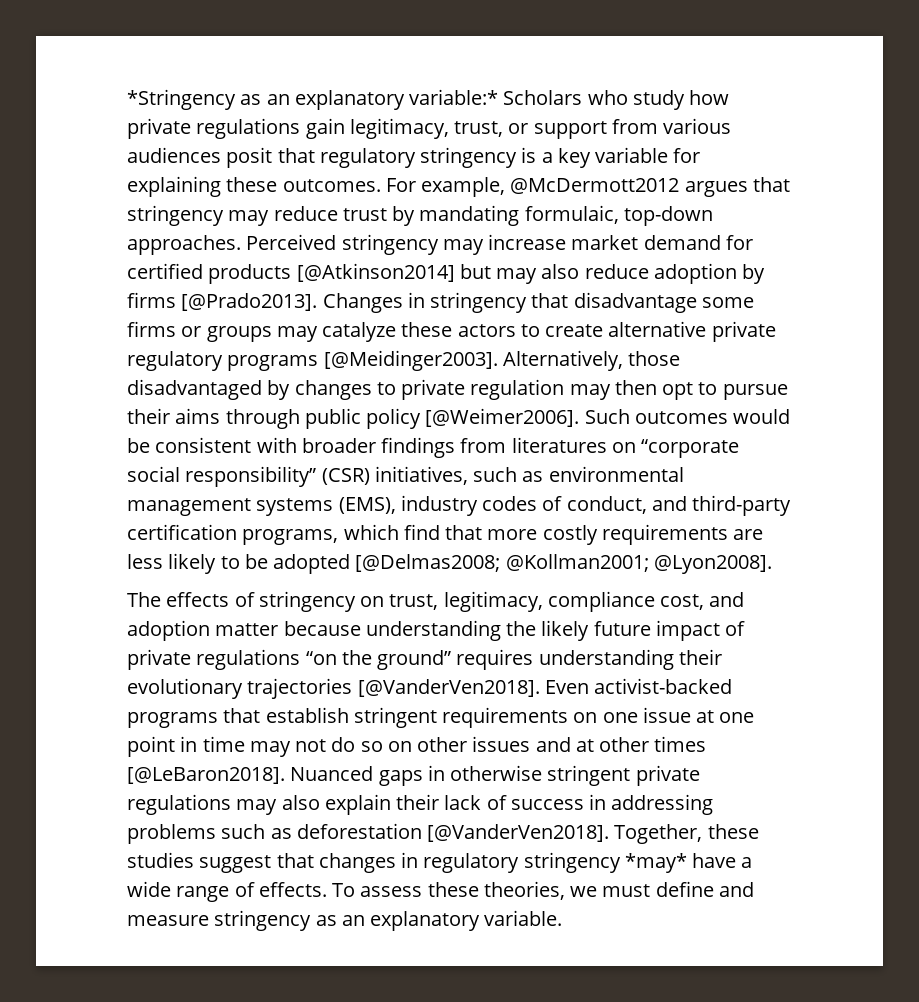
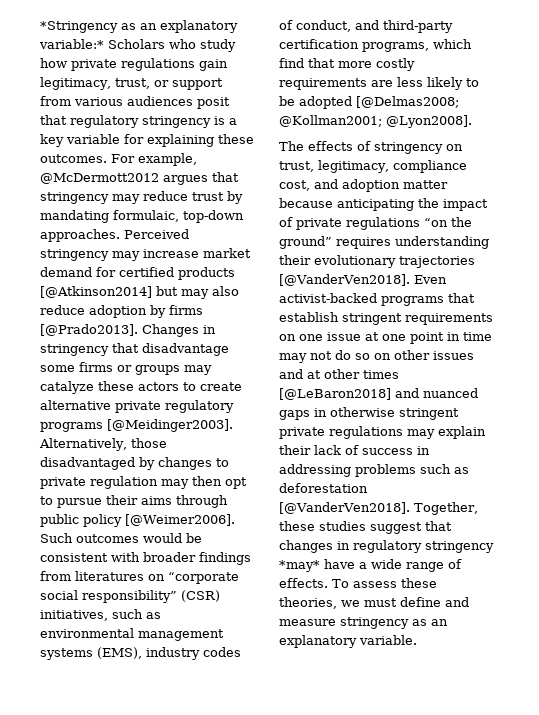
[365,620,651,641] understanding the likely future -> [337,198,439,211] anticipating the
[127,766,374,784] [@LeBaron2018]. Nuanced -> [279,388,478,400] [@LeBaron2018] and nuanced
[281,795,320,810] also -> (435, 434) none

